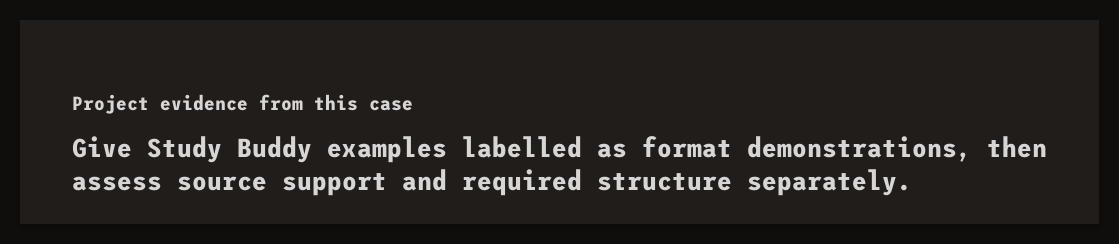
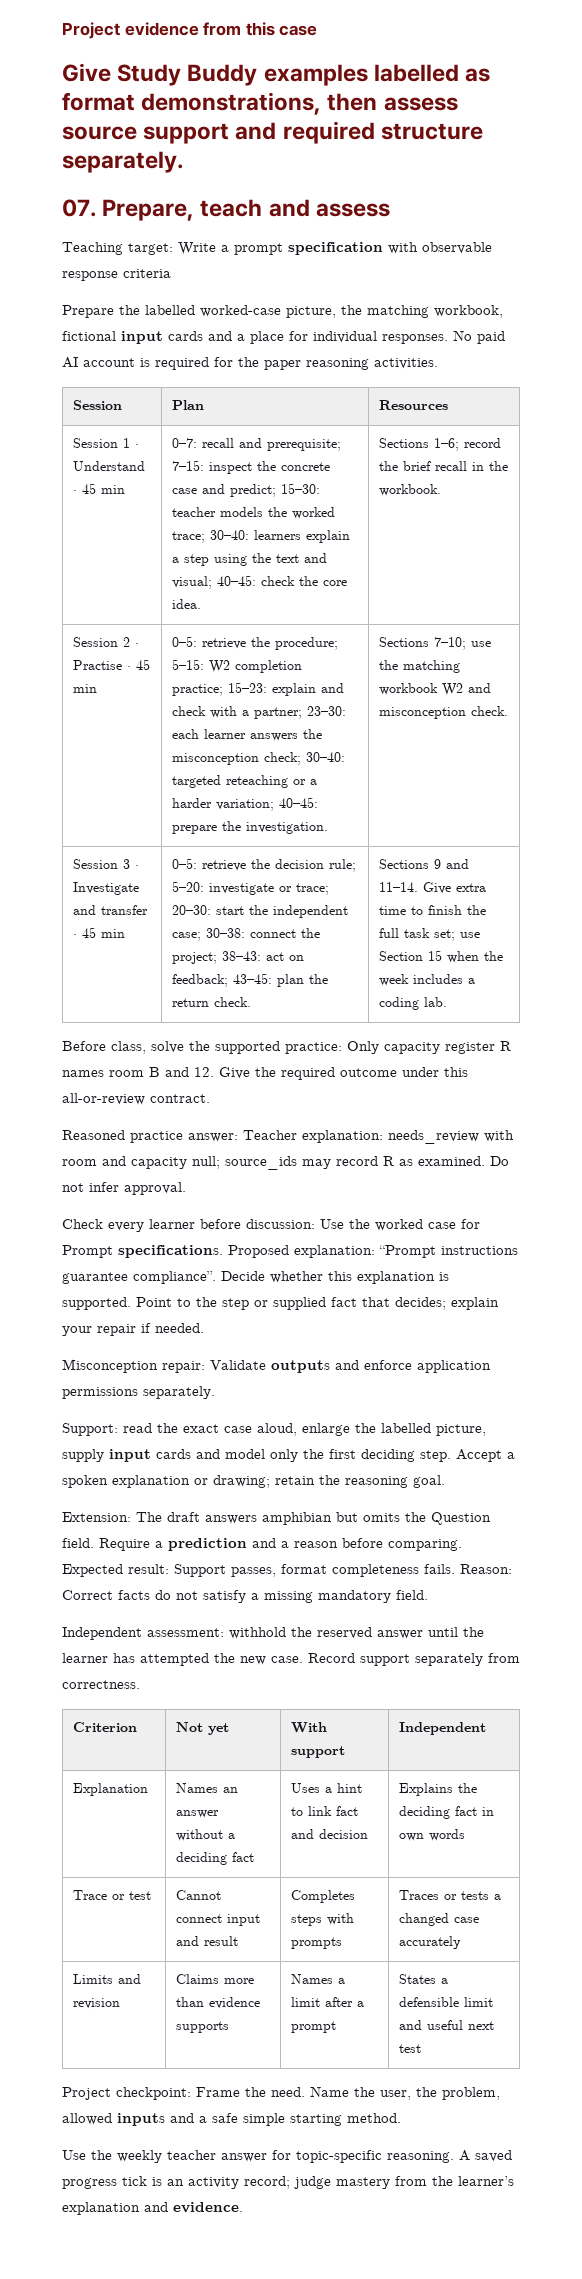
(912, 182) none -> [62,199,390,221] [62,242,492,255] [62,269,171,281] [62,305,503,318] [62,330,505,344] [62,357,438,370] [73,400,123,410] [172,400,205,410] [379,400,449,410] [73,438,140,448] [73,461,146,471] [73,483,126,494] [172,438,342,451] [172,460,331,474] [172,483,321,497] [172,507,336,519] [172,530,351,543] [172,553,328,566] [172,575,348,589] [172,599,202,609] [379,438,502,451] [379,461,509,471] [379,484,442,496] [73,637,140,647] [73,659,151,670] [73,684,98,693] [172,636,339,650] [172,659,303,673] [172,682,345,696] [172,706,347,719] [172,729,323,741] [172,752,346,765] [172,775,318,788] [172,797,319,811] [172,821,329,834] [379,637,492,650] [379,660,461,673] [379,683,492,696] [379,706,509,719] [73,859,140,869] [73,882,140,895] [73,905,149,915] [73,927,126,938] [172,858,357,872] [172,881,330,895] [172,905,349,918] [172,928,321,941] [172,951,305,964] [172,973,329,987] [172,997,252,1007] [379,859,470,869] [379,882,487,894] [379,905,487,915] [379,928,481,941] [379,950,504,963] [379,974,476,986] [379,997,448,1010] [62,1041,511,1054] [62,1067,468,1080] [62,1093,210,1105] [62,1130,514,1144] [62,1156,509,1170] [62,1182,186,1195] [62,1219,480,1232] [62,1245,518,1258] [62,1271,449,1284] [62,1297,499,1310] [62,1323,204,1336] [62,1359,491,1373] [62,1386,215,1399] [62,1423,486,1436] [62,1449,515,1462] [62,1475,445,1488] [62,1512,491,1525] [62,1538,462,1551] [62,1564,512,1577] [62,1590,428,1603] [62,1627,484,1640] [62,1653,520,1666] [62,1680,140,1689] [73,1722,138,1732] [176,1722,230,1735] [291,1722,328,1733] [291,1746,346,1758] [399,1722,487,1735] [73,1783,149,1796] [176,1783,239,1793] [176,1810,220,1818] [176,1829,236,1841] [176,1852,255,1865] [291,1783,363,1793] [291,1806,359,1816] [291,1829,369,1839] [399,1783,478,1796] [399,1806,495,1819] [399,1829,466,1841] [73,1890,152,1900] [176,1890,222,1900] [176,1914,261,1926] [176,1936,239,1946] [291,1890,356,1903] [291,1913,355,1926] [291,1937,343,1949] [399,1890,502,1900] [399,1913,480,1926] [399,1936,462,1949] [73,1974,142,1984] [73,1998,121,2009] [176,1974,255,1984] [176,1997,261,2009] [176,2021,230,2033] [291,1974,346,1984] [291,1997,365,2007] [291,2021,337,2033] [399,1974,449,1984] [399,1997,494,2007] [399,2020,495,2030] [399,2044,422,2053] [62,2086,500,2100] [62,2113,401,2126] [62,2150,512,2163] [62,2176,514,2189] [62,2202,243,2215] // 07. Prepare, teach and assess // Teaching target: Write a prompt specification with observable response criteria // Prepare the labelled worked-case picture, the matching workbook, fictional input cards and a place for individual responses. No paid AI account is required for the paper reasoning activities. // Session | Plan | Resources // Session 1 · Understand · 45 min | 0–7: recall and prerequisite; 7–15: inspect the concrete case and predict; 15–30: teacher models the worked trace; 30–40: learners explain a step using the text and visual; 40–45: check the core idea. | Sections 1–6; record the brief recall in the workbook. // Session 2 · Practise · 45 min | 0–5: retrieve the procedure; 5–15: W2 completion practice; 15–23: explain and check with a partner; 23–30: each learner answers the misconception check; 30–40: targeted reteaching or a harder variation; 40–45: prepare the investigation. | Sections 7–10; use the matching workbook W2 and misconception check. // Session 3 · Investigate and transfer · 45 min | 0–5: retrieve the decision rule; 5–20: investigate or trace; 20–30: start the independent case; 30–38: connect the project; 38–43: act on feedback; 43–45: plan the return check. | Sections 9 and 11–14. Give extra time to finish the full task set; use Section 15 when the week includes a coding lab. // Before class, solve the supported practice: Only capacity register R names room B and 12. Give the required outcome under this all-or-review contract. // Reasoned practice answer: Teacher explanation: needs_review with room and capacity null; source_ids may record R as examined. Do not infer approval. // Check every learner before discussion: Use the worked case for Prompt specifications. Proposed explanation: “Prompt instructions guarantee compliance”. Decide whether this explanation is supported. Point to the step or supplied fact that decides; explain your repair if needed. // Misconception repair: Validate outputs and enforce application permissions separately. // Support: read the exact case aloud, enlarge the labelled picture, supply input cards and model only the first deciding step. Accept a spoken explanation or drawing; retain the reasoning goal. // Extension: The draft answers amphibian but omits the Question field. Require a prediction and a reason before comparing. Expected result: Support passes, format completeness fails. Reason: Correct facts do not satisfy a missing mandatory field. // Independent assessment: withhold the reserved answer until the learner has attempted the new case. Record support separately from correctness. // Criterion | Not yet | With support | Independent // Explanation | Names an answer without a deciding fact | Uses a hint to link fact and decision | Explains the deciding fact in own words // Trace or test | Cannot connect input and result | Completes steps with prompts | Traces or tests a changed case accurately // Limits and revision | Claims more than evidence supports | Names a limit after a prompt | States a defensible limit and useful next test // Project checkpoint: Frame the need. Name the user, the problem, allowed inputs and a safe simple starting method. // Use the weekly teacher answer for topic-specific reasoning. A saved progress tick is an activity record; judge mastery from the learner’s explanation and evidence.

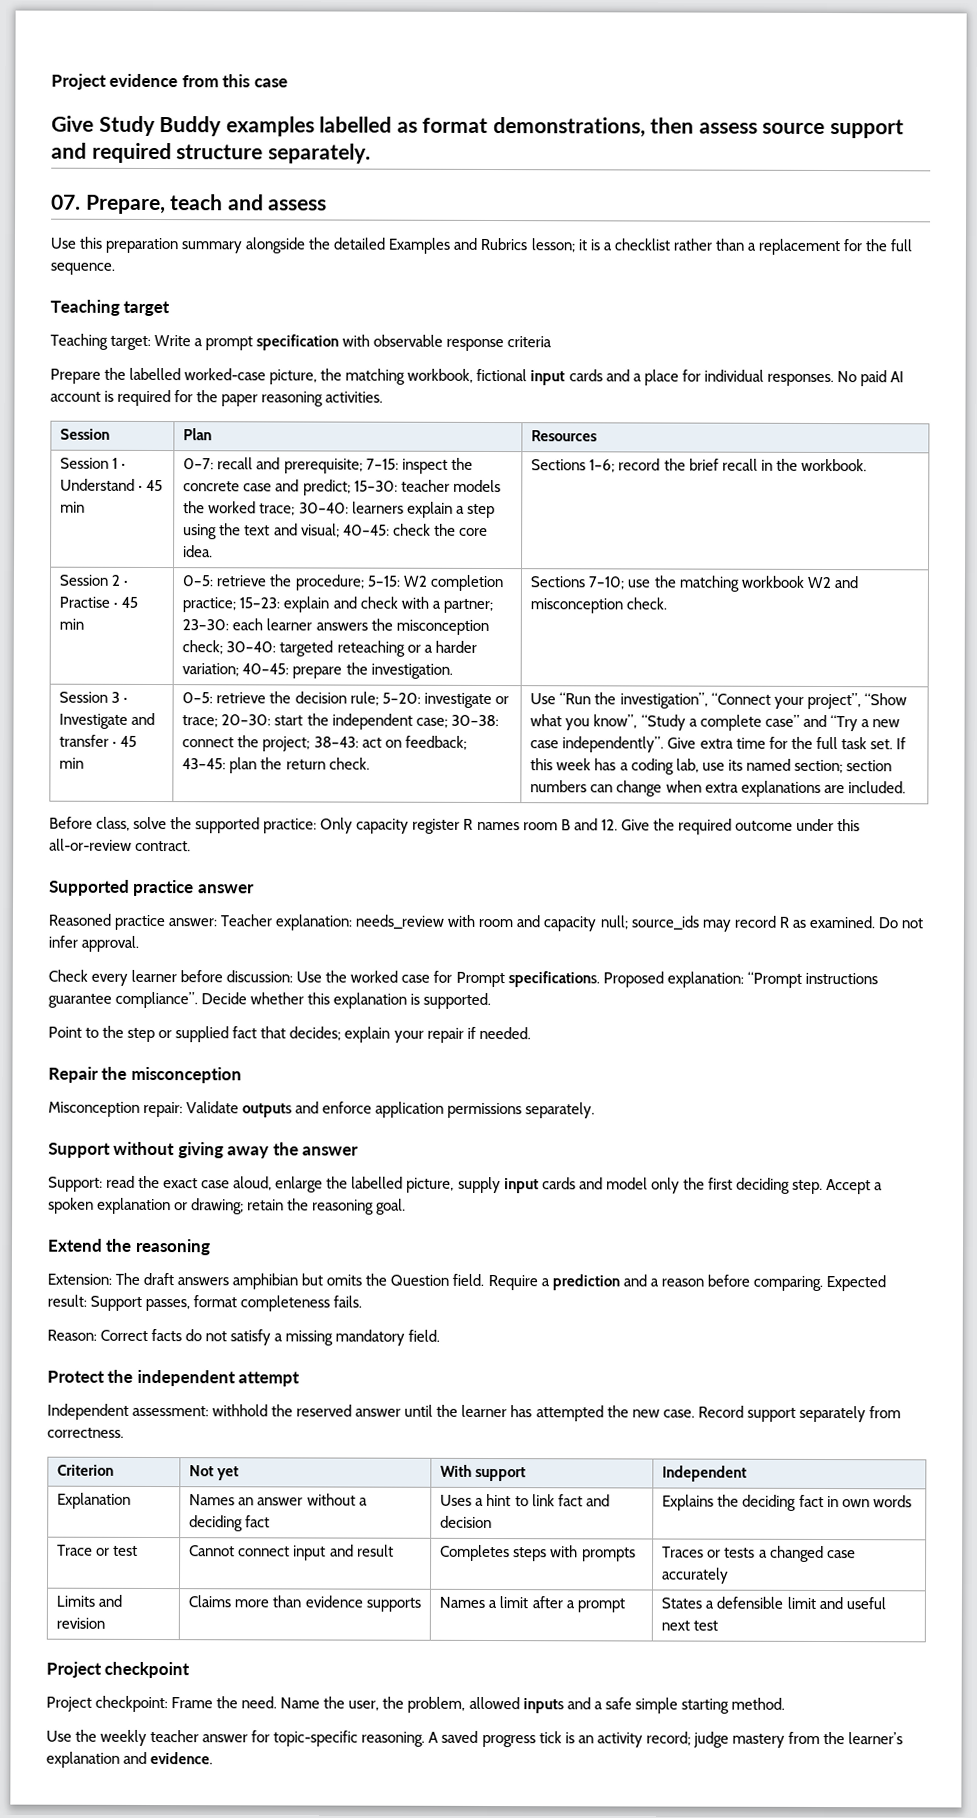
(390, 210) none -> [50,236,913,256] [50,262,115,275] [50,299,171,317] // Use this preparation summary alongside the detailed Examples and Rubrics lesson; it is a checklist rather than a replacement for the full sequence. // Teaching target
[379,859,470,869] [379,882,419,892] Sections 9 and 11–14. -> [530,692,907,710] [530,714,900,732] [530,736,665,753] Use “Run the investigation”, “Connect your project”, “Show what you know”, “Study a complete case” and “Try a new case independently”.
[411,905,463,915] to finish -> [768,736,788,749] for
[434,929,481,941] [379,950,504,963] [379,974,476,986] [379,997,448,1010] set; use Section 15 when the week includes a coding lab. -> [869,737,906,750] [530,758,892,775] [530,780,906,797] set. If this week has a coding lab, use its named section; section numbers can change when extra explanations are included.
(210, 1098) none -> [49,879,255,897] // Supported practice answer
(131, 1303) none -> (492, 1001) //
(204, 1328) none -> [48,1066,242,1084] // Repair the misconception
(215, 1392) none -> [48,1141,360,1159] // Support without giving away the answer
(445, 1481) none -> [47,1238,211,1256] // Extend the reasoning
(455, 1569) none -> (363, 1301) //
(428, 1595) none -> [47,1369,301,1387] // Protect the independent attempt
(422, 2048) none -> [46,1661,191,1679] // Project checkpoint

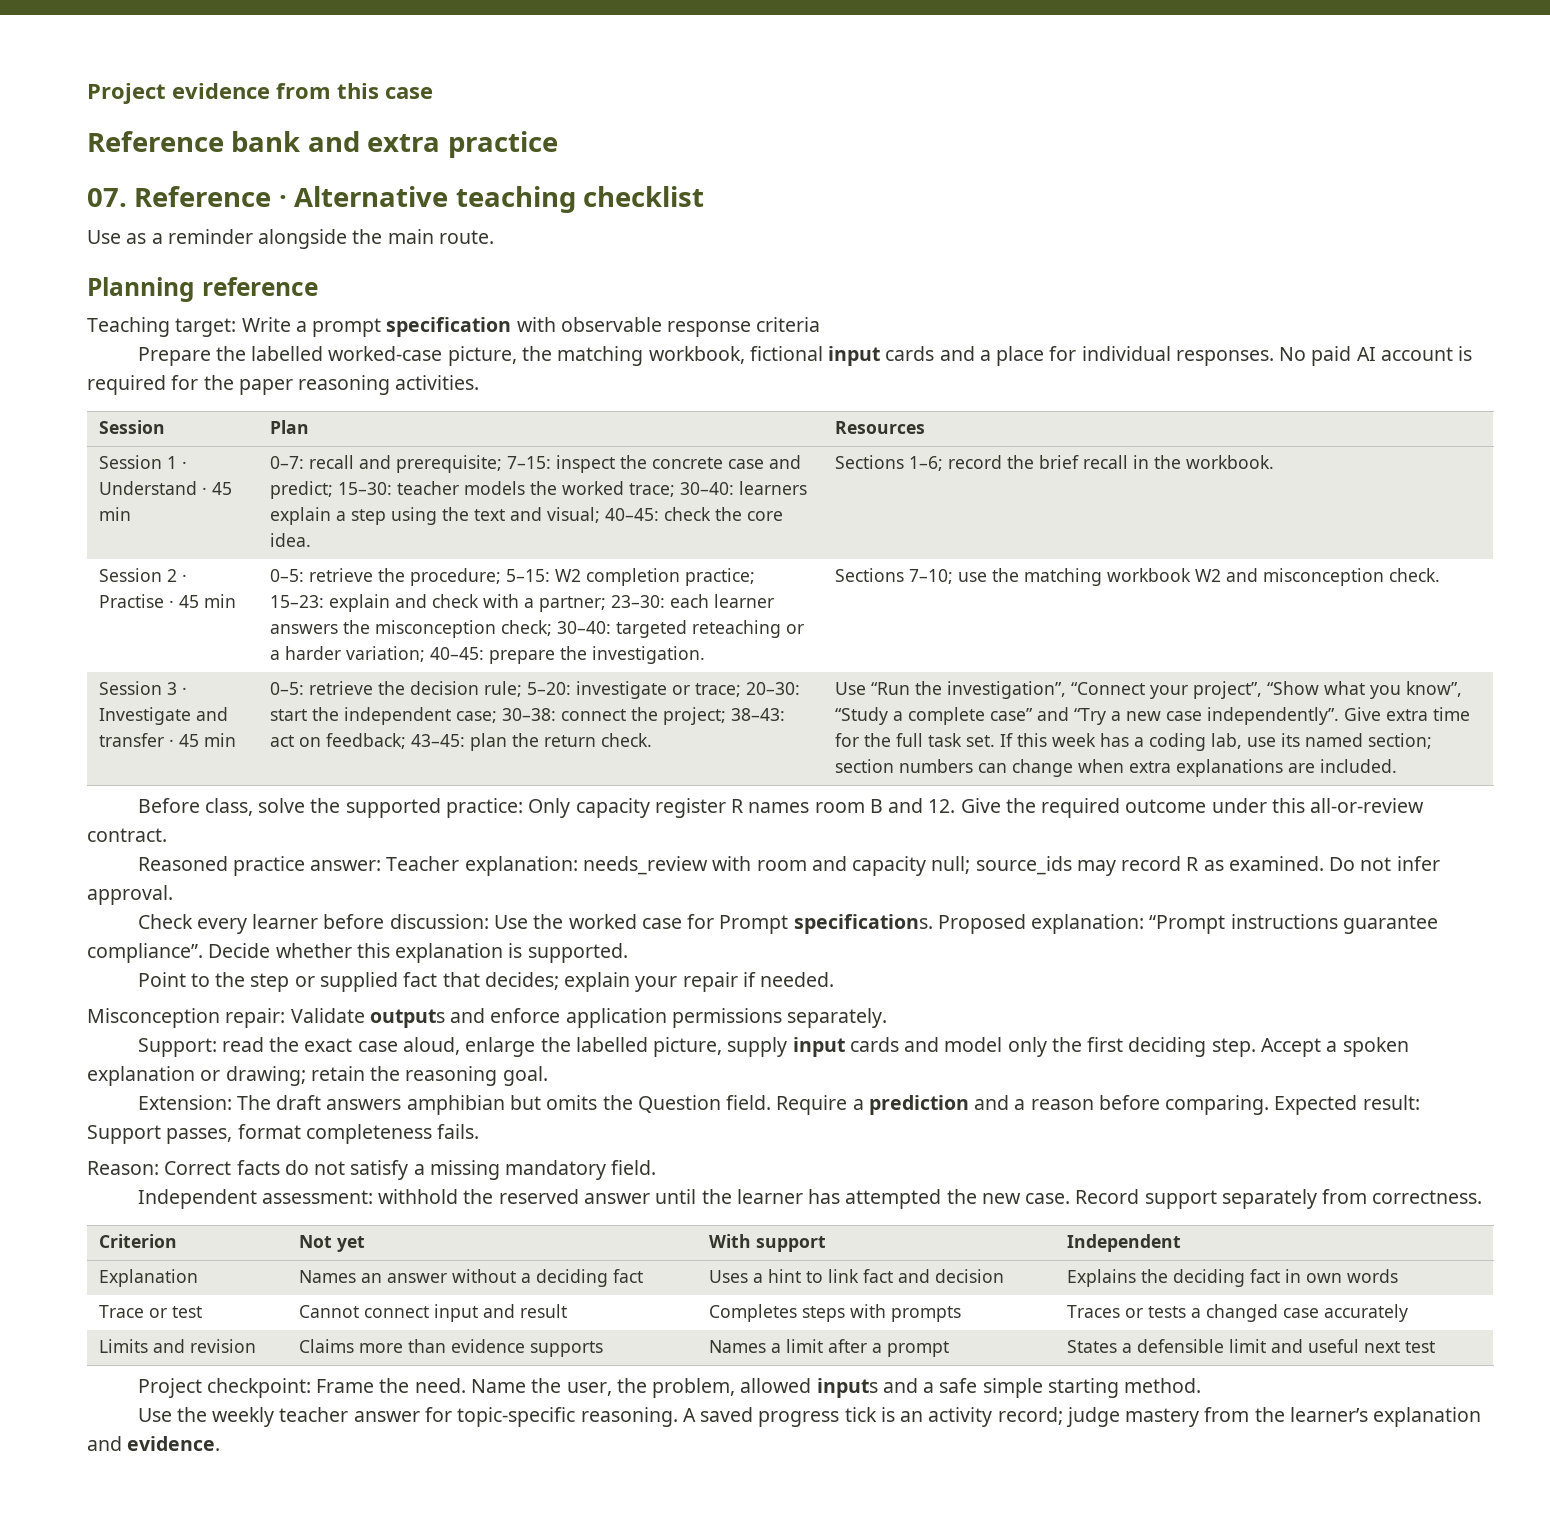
[51,115,904,139] [51,142,371,164] [51,194,328,215] [50,236,913,256] [50,262,115,275] [50,299,171,317] Give Study Buddy examples labelled as format demonstrations, then assess source support and required structure separately. // 07. Prepare, teach and assess // Use this preparation summary alongside the detailed Examples and Rubrics lesson; it is a checklist rather than a replacement for the full sequence. // Teaching target -> [87,131,558,158] [87,186,705,213] [87,229,494,249] [87,277,318,302] Reference bank and extra practice // 07. Reference · Alternative teaching checklist // Use as a reminder alongside the main route. // Planning reference
[49,879,255,897] // Supported practice answer -> (167, 835) none
[48,1066,242,1084] // Repair the misconception -> (835, 979) none
[48,1141,360,1159] // Support without giving away the answer -> (888, 1018) none
[47,1238,211,1256] // Extend the reasoning -> (548, 1076) none
[47,1369,301,1387] // Protect the independent attempt -> (657, 1167) none
[46,1661,191,1679] // Project checkpoint -> (1435, 1347) none

